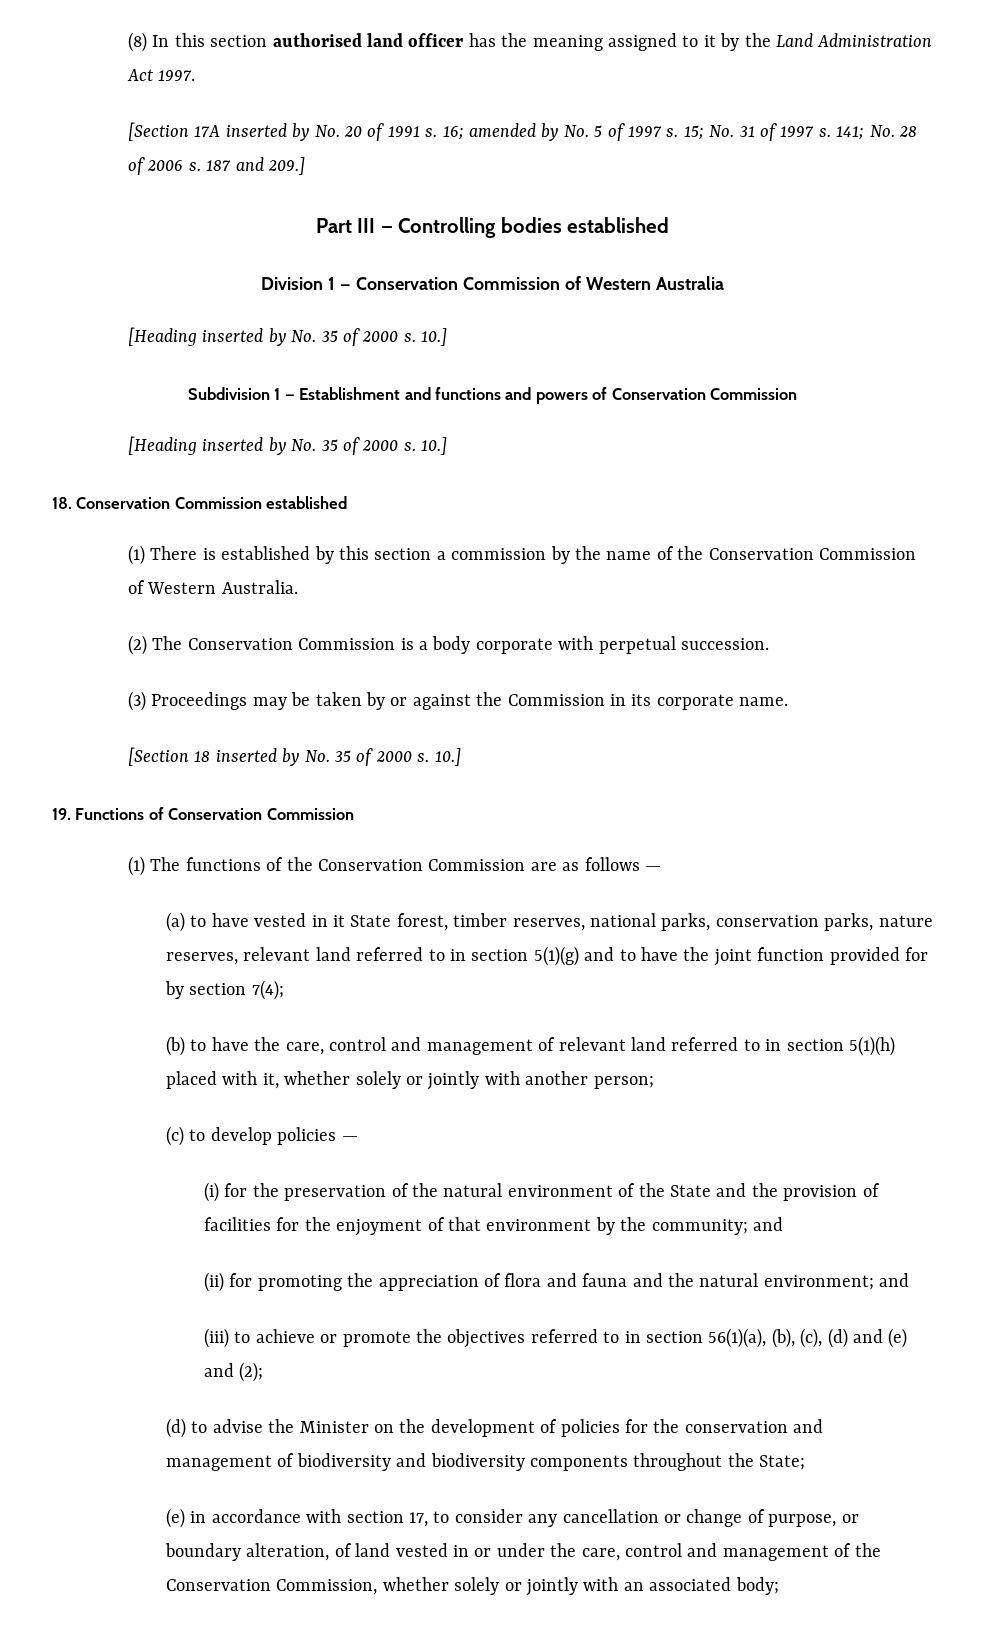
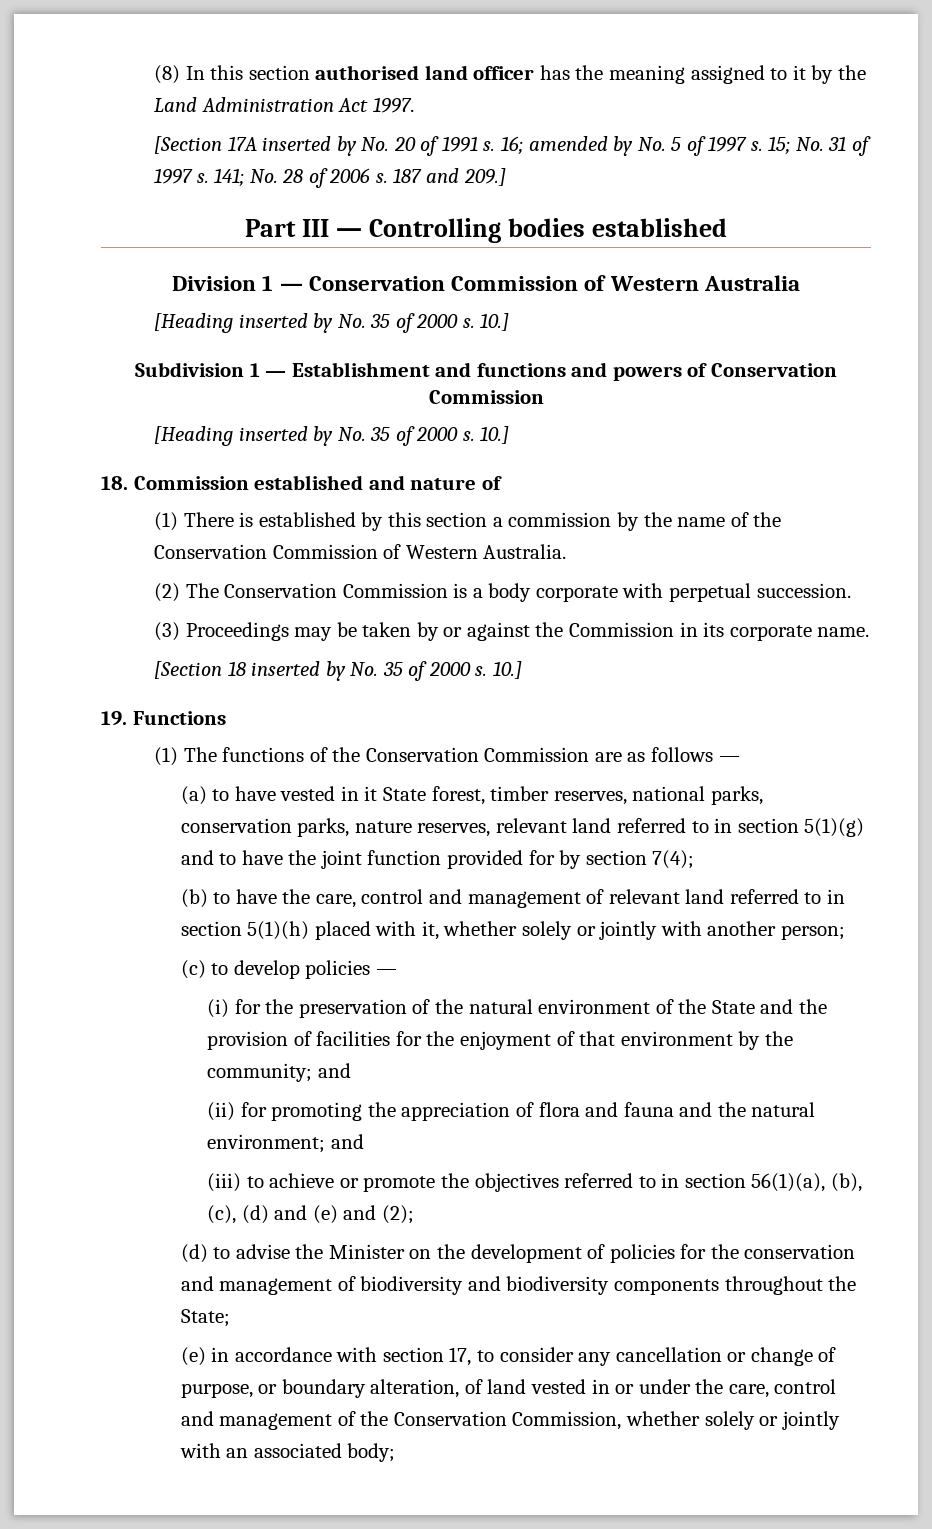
[76,497,171,509] Conservation -> (128, 483) none
(348, 502) none -> [368,475,502,490] and nature of
[148,807,354,820] of Conservation Commission -> (226, 718) none

